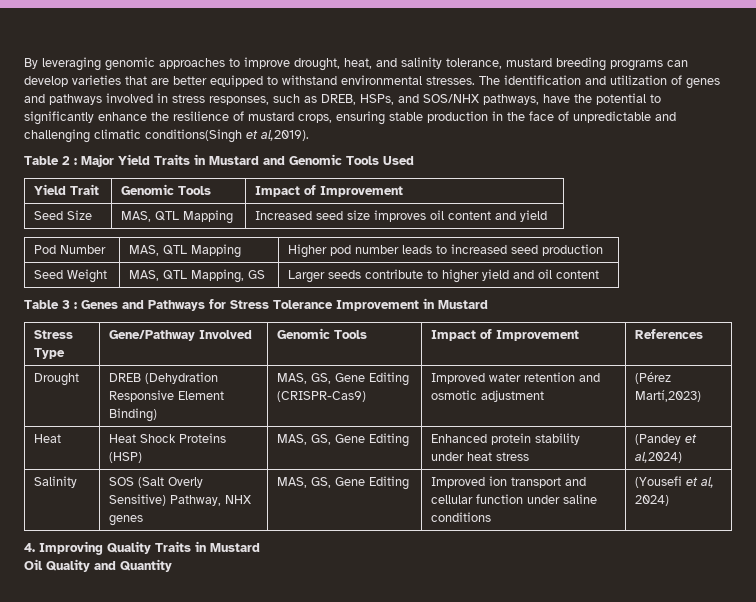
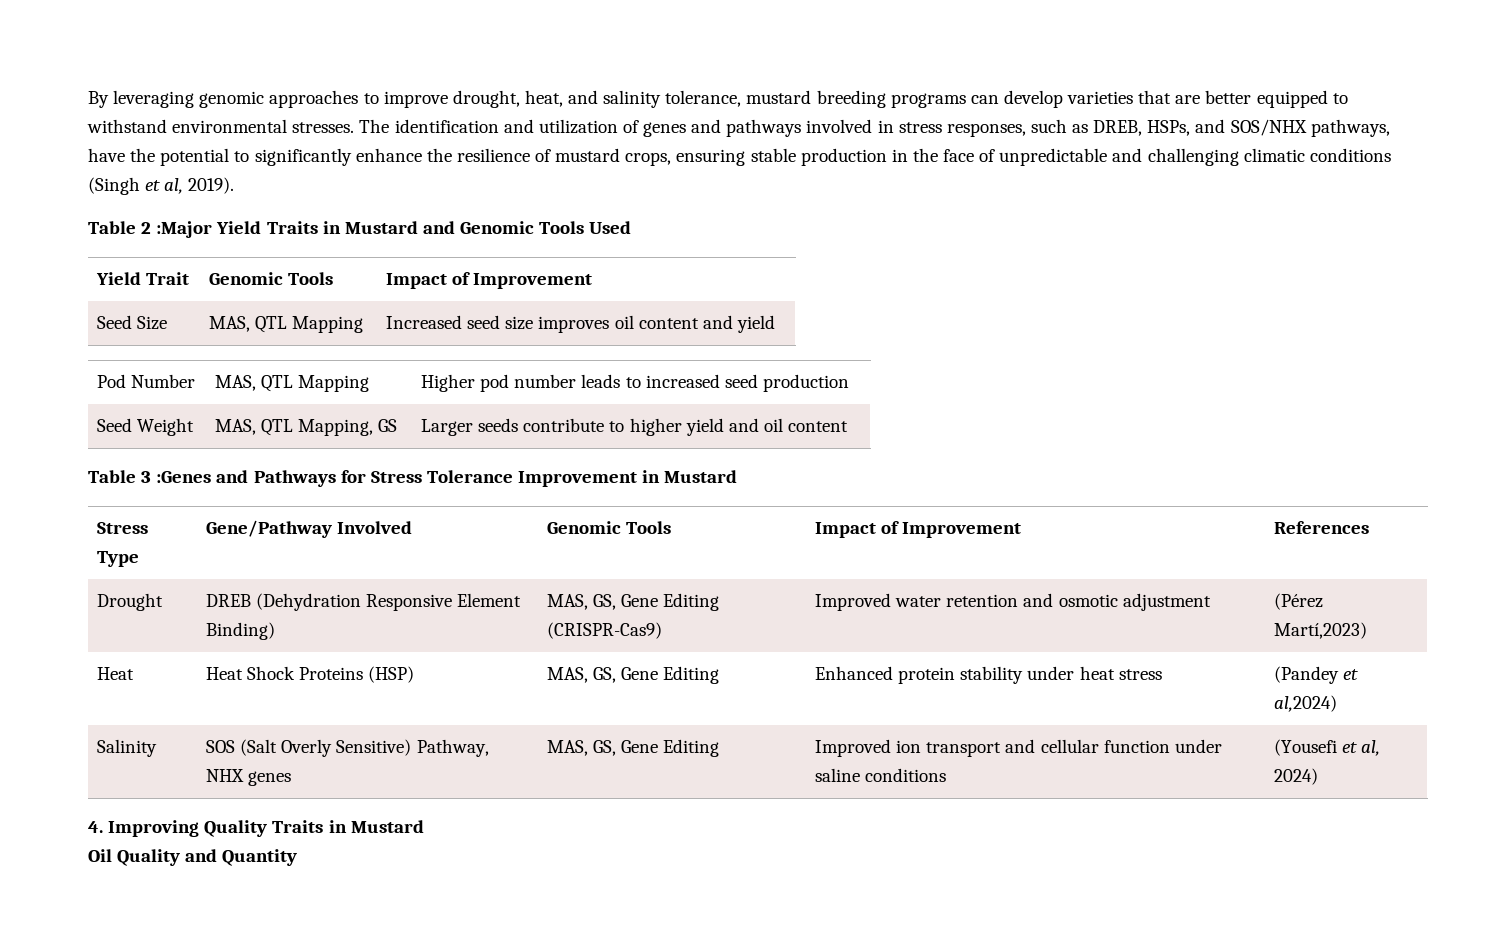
[145,129,309,143] conditions(Singh et al,2019). -> [1309,148,1391,162] [88,177,235,195] conditions (Singh et al, 2019).
[74,154,114,167] : Major -> [156,221,213,238] :Major
[74,300,118,309] : Genes -> [156,471,212,483] :Genes

